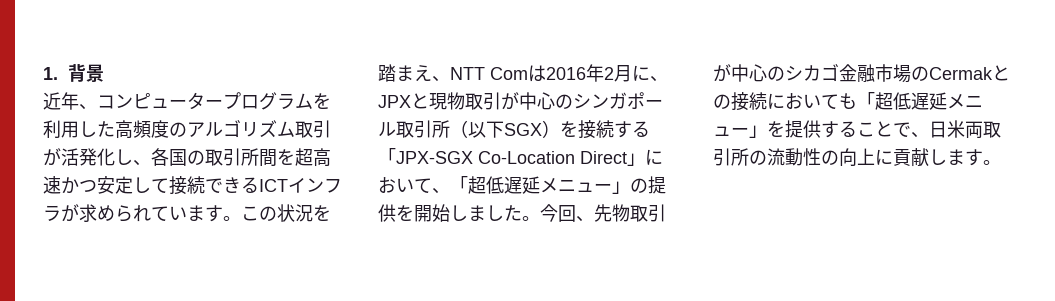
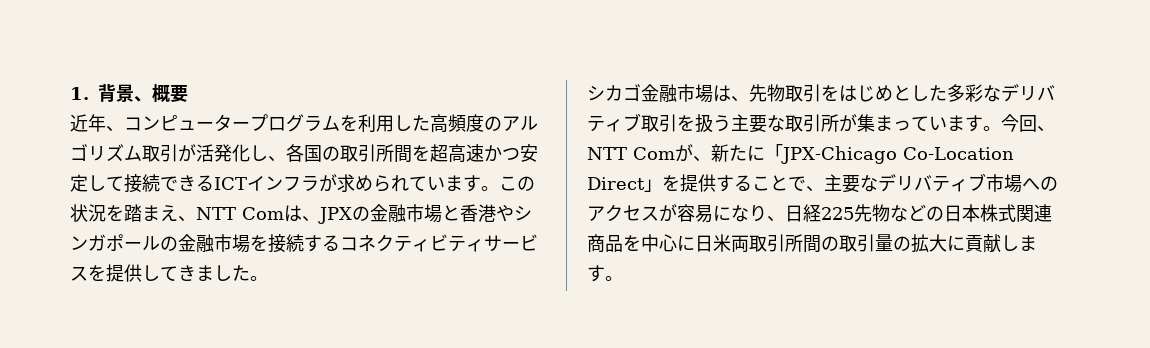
(104, 73) none -> [134,84,188,102] 、概要
[546,64,668,82] [378,92,663,110] [378,120,650,139] [378,148,663,166] [378,176,666,194] [378,204,666,222] [713,64,1010,83] [713,92,983,111] [713,126,749,137] 2016年2月に、JPXと現物取引が中心のシンガポール取引所（以下SGX）を接続する「JPX-SGX Co-Location Direct」において、「超低遅延メニュー」の提供を開始しました。今回、先物取引が中心のシカゴ金融市場のCermakとの接続においても「超低遅延メニュー -> [302,204,532,224] [70,234,538,253] [70,264,268,282] [587,84,1055,103] [587,113,1055,133] [587,144,1014,164] [587,177,645,190] 、JPXの金融市場と香港やシンガポールの金融市場を接続するコネクティビティサービスを提供してきました。 // シカゴ金融市場は、先物取引をはじめとした多彩なデリバティブ取引を扱う主要な取引所が集まっています。今回、NTT Comが、新たに「JPX-Chicago Co-Location Direct
[929,120,1001,139] [713,148,875,166] 日米両取引所の流動性の向上 -> [824,173,1058,193] [587,204,1052,223] [587,234,947,253] 主要なデリバティブ市場へのアクセスが容易になり、日経225先物などの日本株式関連商品を中心に日米両取引所間の取引量の拡大

